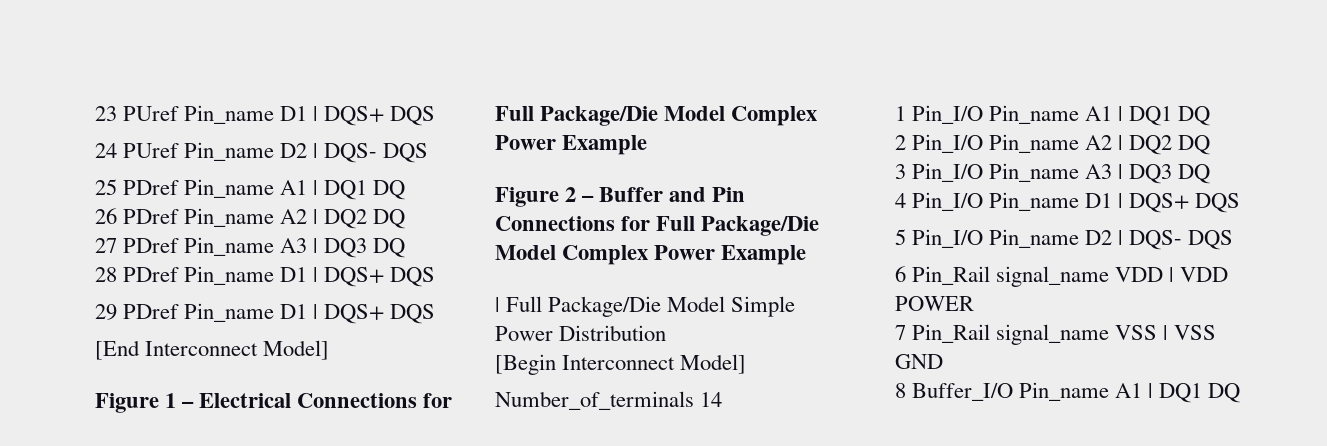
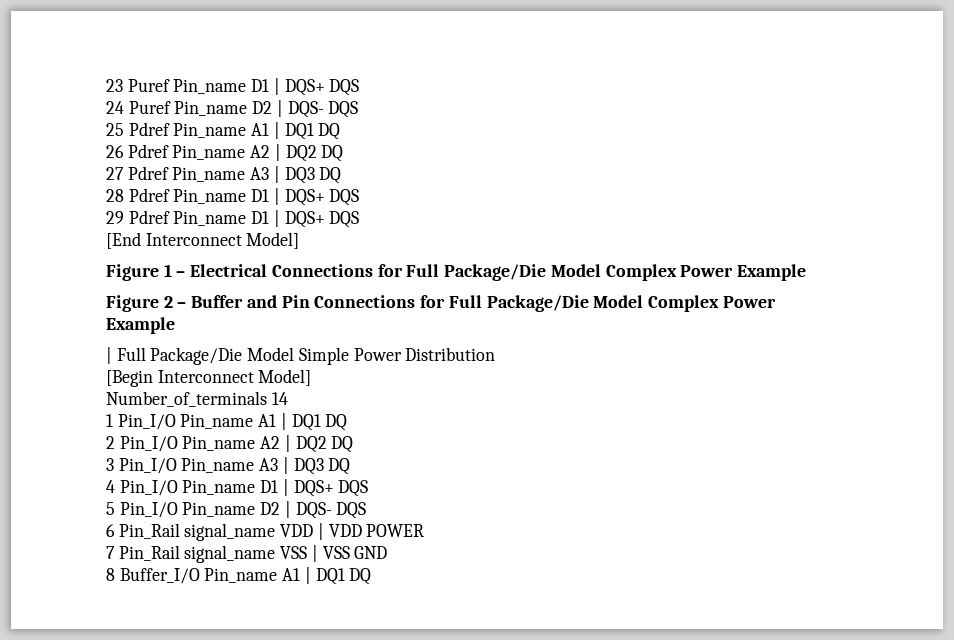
[123,106,180,121] PUref -> [127,79,170,92] Puref
[123,143,180,158] PUref -> [128,101,171,114] Puref
[123,180,180,195] PDref -> [128,122,170,136] Pdref
[123,209,180,224] PDref -> [127,144,169,158] Pdref
[123,238,180,253] PDref -> [127,166,169,180] Pdref
[123,267,180,282] PDref -> [128,188,170,202] Pdref
[123,304,180,319] PDref -> [128,210,170,224] Pdref

